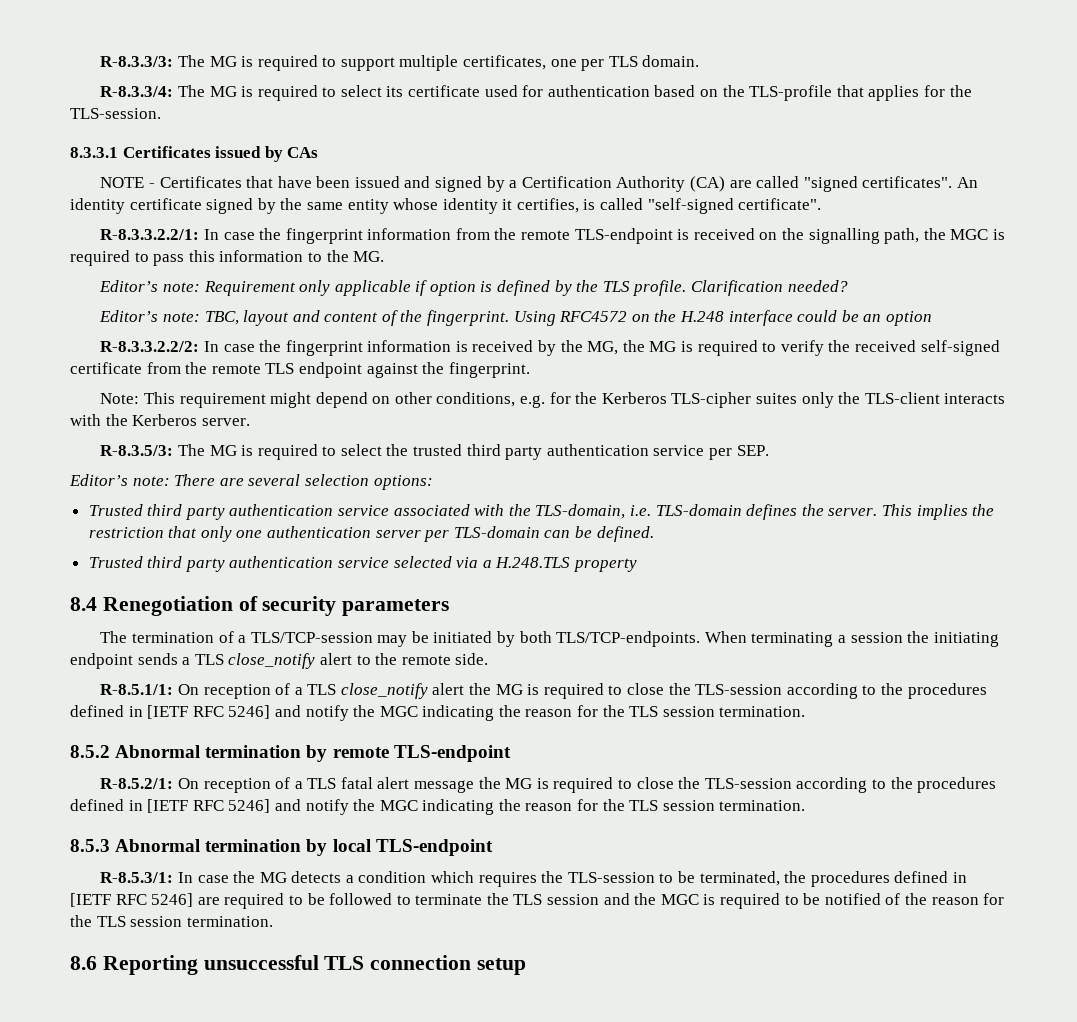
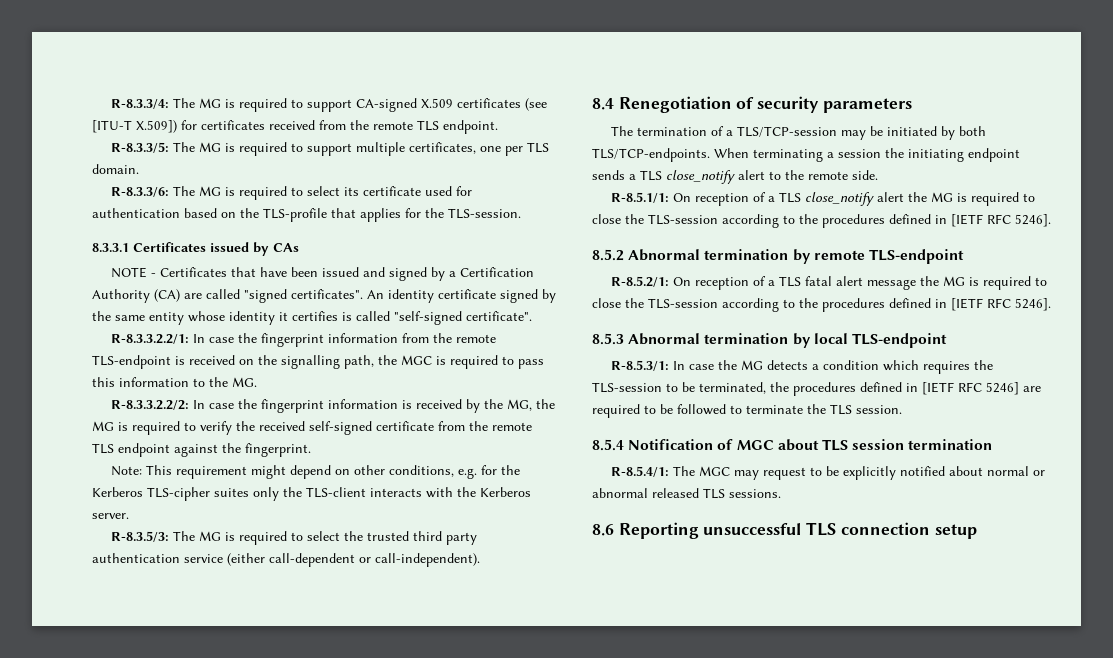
[100,56,174,67] R-8.3.3/3: -> [111,98,548,112] [92,120,498,134] [111,142,170,153] R-8.3.3/4: The MG is required to support CA-signed X.509 certificates (see [ITU-T X.509]) for certificates received from the remote TLS endpoint. // R-8.3.3/5:
[100,86,174,97] R-8.3.3/4: -> [111,187,170,197] R-8.3.3/6:
[516,198,579,213] certifies, -> [292,311,338,321] certifies
[99,280,848,296] [99,310,932,326] // Editor’s note: Requirement only applicable if option is defined by the TLS profile. Clarification needed? // Editor’s note: TBC, layout and content of the fingerprint. Using RFC4572 on the H.248 interface could be an option -> (257, 382) none
[709,445,769,460] [69,474,433,490] [88,504,995,520] [88,526,654,542] [88,556,638,572] per SEP. // Editor’s note: There are several selection options: // Trusted third party authentication service associated with the TLS-domain, i.e. TLS-domain defines the server. This implies the restriction that only one authentication server per TLS-domain can be defined. // Trusted third party authentication service selected via a H.248.TLS property -> [227,553,480,567] (either call-dependent or call-independent).
[228,705,806,721] 5246] and notify the MGC indicating the reason for the TLS session termination. -> [1015,214,1051,227] 5246].
[228,799,806,815] 5246] and notify the MGC indicating the reason for the TLS session termination. -> [1015,298,1051,311] 5246].
[547,893,1005,909] [70,915,273,927] session and the MGC is required to be notified of the reason for the TLS session termination. -> [856,405,902,414] [592,439,993,451] [611,466,1046,480] [592,488,781,499] session. // 8.5.4 Notification of MGC about TLS session termination // R-8.5.4/1: The MGC may request to be explicitly notified about normal or abnormal released TLS sessions.

